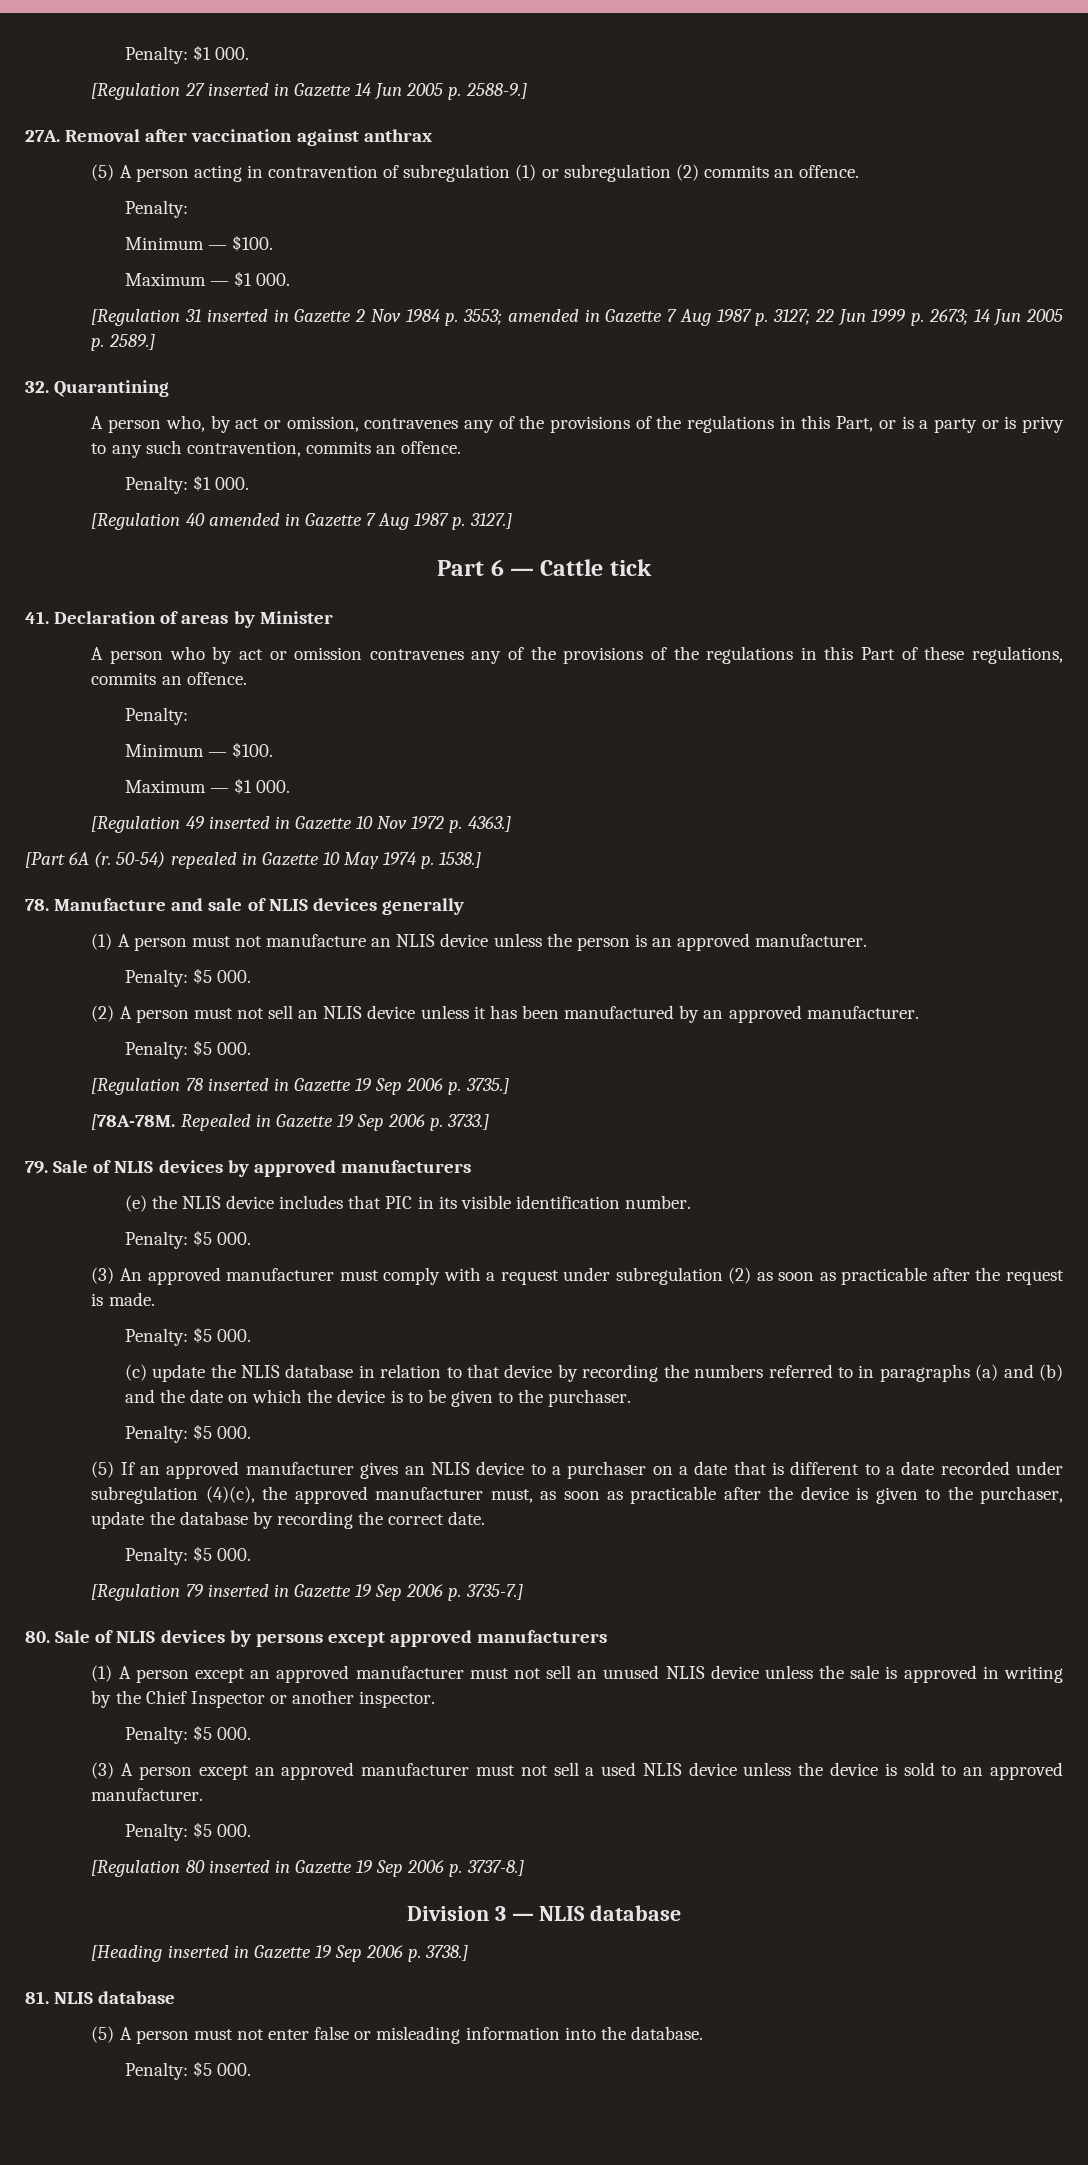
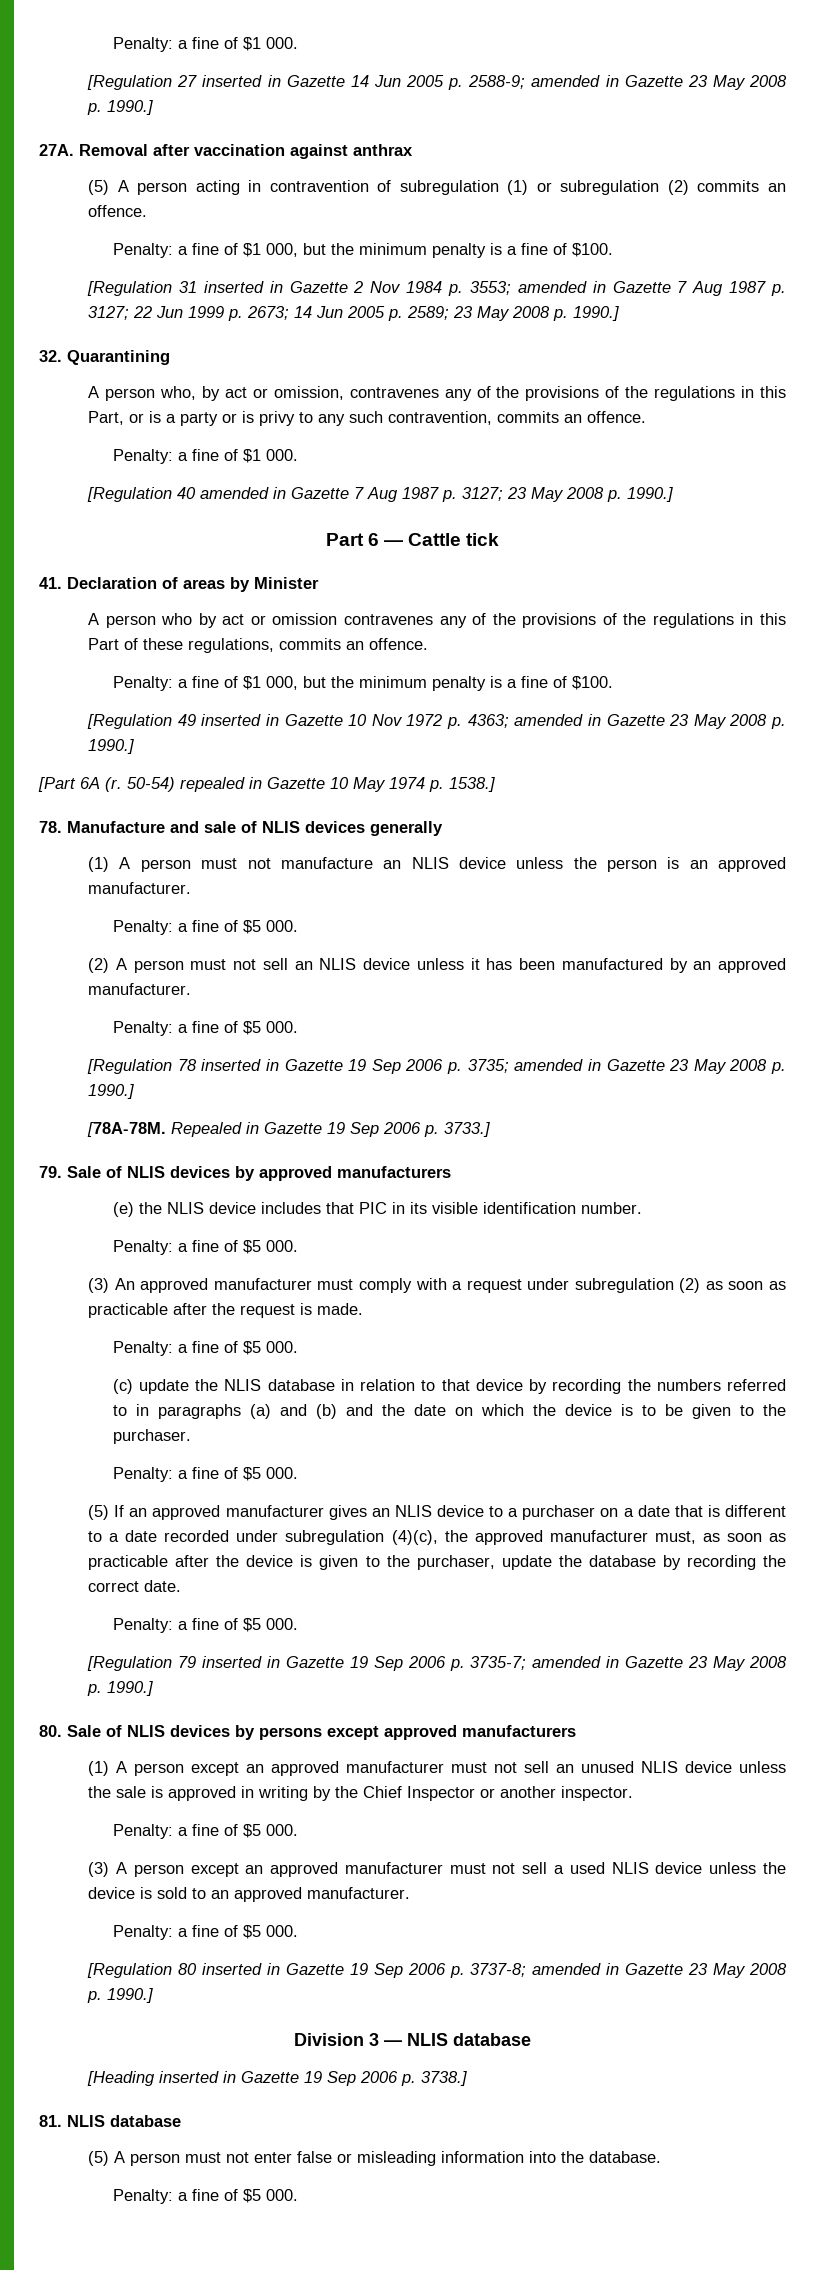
[124,46,188,64] Penalty: -> [112,37,238,52] Penalty: a fine of
[465,83,527,99] 2588-9.] -> [468,75,787,90] [87,100,154,115] 2588-9; amended in Gazette 23 May 2008 p. 1990.]
[124,235,273,251] [124,271,291,287] // Minimum — $100. // Maximum — $1 000. -> [177,243,613,258] a fine of $1 000, but the minimum penalty is a fine of $100.
[108,334,155,350] 2589.] -> [407,306,620,321] 2589; 23 May 2008 p. 1990.]
(188, 485) none -> [177,449,238,461] a fine of
[469,513,512,529] 3127.] -> [462,487,674,502] 3127; 23 May 2008 p. 1990.]
[124,742,273,758] [124,778,291,794] // Minimum — $100. // Maximum — $1 000. -> [177,676,613,691] a fine of $1 000, but the minimum penalty is a fine of $100.
[467,816,511,832] 4363.] -> [467,714,786,729] [88,739,135,754] 4363; amended in Gazette 23 May 2008 p. 1990.]
(188, 978) none -> [177,920,238,932] a fine of
(188, 1050) none -> [177,1021,238,1033] a fine of
[465,1078,509,1094] 3735.] -> [467,1059,786,1074] [88,1084,135,1099] 3735; amended in Gazette 23 May 2008 p. 1990.]
(188, 1240) none -> [177,1240,238,1252] a fine of
(188, 1337) none -> [177,1341,238,1353] a fine of
(188, 1434) none -> [177,1467,238,1479] a fine of
(188, 1556) none -> [177,1618,238,1630] a fine of
[465,1584,523,1600] 3735-7.] -> [470,1656,787,1671] [87,1681,154,1696] 3735-7; amended in Gazette 23 May 2008 p. 1990.]
(188, 1735) none -> [177,1824,238,1836] a fine of
(188, 1832) none -> [177,1925,238,1937] a fine of
[466,1860,524,1876] 3737-8.] -> [470,1963,787,1978] [87,1988,154,2003] 3737-8; amended in Gazette 23 May 2008 p. 1990.]
(188, 2071) none -> [177,2189,238,2201] a fine of

